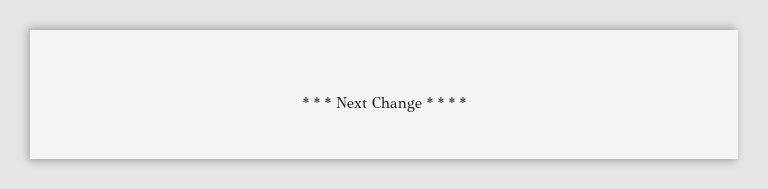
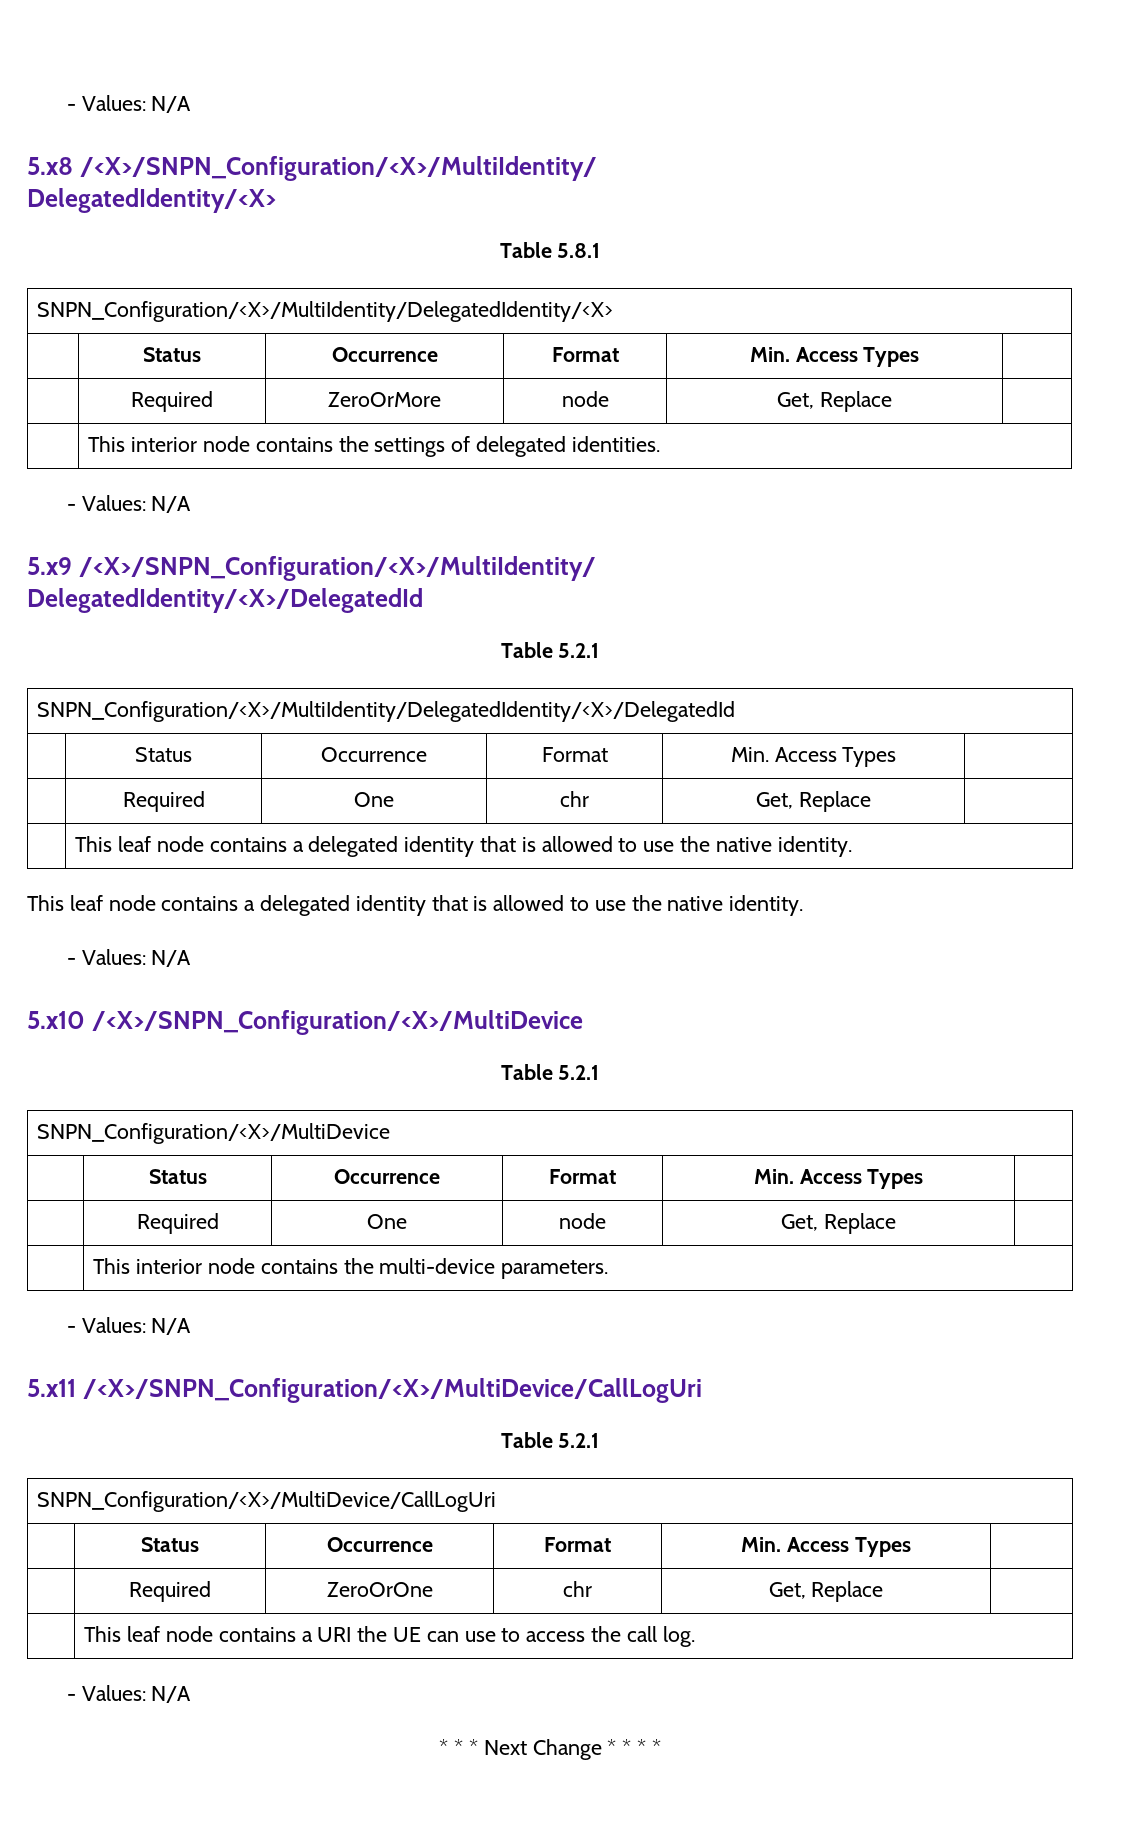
(302, 102) none -> [66,95,192,113] [27,156,597,181] [27,188,276,213] [499,242,601,258] [37,301,614,322] [143,347,201,362] [331,347,438,362] [551,347,619,362] [749,347,920,367] [131,391,213,412] [328,392,441,407] [561,391,609,407] [777,391,892,412] [88,436,660,457] [66,495,192,513] [27,556,596,581] [27,588,423,613] [500,642,600,658] [37,701,736,722] [135,747,192,762] [321,747,427,762] [541,747,608,762] [730,747,897,767] [122,791,205,812] [354,792,394,807] [560,791,589,807] [756,791,871,812] [75,836,852,857] [27,895,804,916] [66,949,192,967] [27,1010,583,1035] [500,1064,600,1080] [37,1123,391,1144] [148,1169,207,1184] [334,1169,440,1184] [549,1169,617,1184] [753,1169,924,1189] [136,1213,219,1234] [367,1214,407,1229] [559,1213,606,1229] [781,1213,896,1234] [93,1258,609,1279] [66,1317,192,1335] [27,1378,702,1403] [500,1432,600,1448] [37,1491,497,1512] [141,1537,199,1552] [326,1537,433,1552] [544,1537,612,1552] [741,1537,911,1557] [129,1581,211,1602] [326,1582,433,1597] [563,1581,592,1597] [768,1581,884,1602] [84,1626,695,1647] [66,1685,192,1703] - Values: N/A // 5.x8 /<X>/SNPN_Configuration/<X>/MultiIdentity/ // DelegatedIdentity/<X> // Table 5.8.1 // SNPN_Configuration/<X>/MultiIdentity/DelegatedIdentity/<X> // | Status | Occurrence | Format | Min. Access Types | // | Required | ZeroOrMore | node | Get, Replace | // | This interior node contains the settings of delegated identities. // - Values: N/A // 5.x9 /<X>/SNPN_Configuration/<X>/MultiIdentity/ // DelegatedIdentity/<X>/DelegatedId // Table 5.2.1 // SNPN_Configuration/<X>/MultiIdentity/DelegatedIdentity/<X>/DelegatedId // | Status | Occurrence | Format | Min. Access Types | // | Required | One | chr | Get, Replace | // | This leaf node contains a delegated identity that is allowed to use the native identity. // This leaf node contains a delegated identity that is allowed to use the native identity. // - Values: N/A // 5.x10 /<X>/SNPN_Configuration/<X>/MultiDevice // Table 5.2.1 // SNPN_Configuration/<X>/MultiDevice // | Status | Occurrence | Format | Min. Access Types | // | Required | One | node | Get, Replace | // | This interior node contains the multi-device parameters. // - Values: N/A // 5.x11 /<X>/SNPN_Configuration/<X>/MultiDevice/CallLogUri // Table 5.2.1 // SNPN_Configuration/<X>/MultiDevice/CallLogUri // | Status | Occurrence | Format | Min. Access Types | // | Required | ZeroOrOne | chr | Get, Replace | // | This leaf node contains a URI the UE can use to access the call log. // - Values: N/A //

